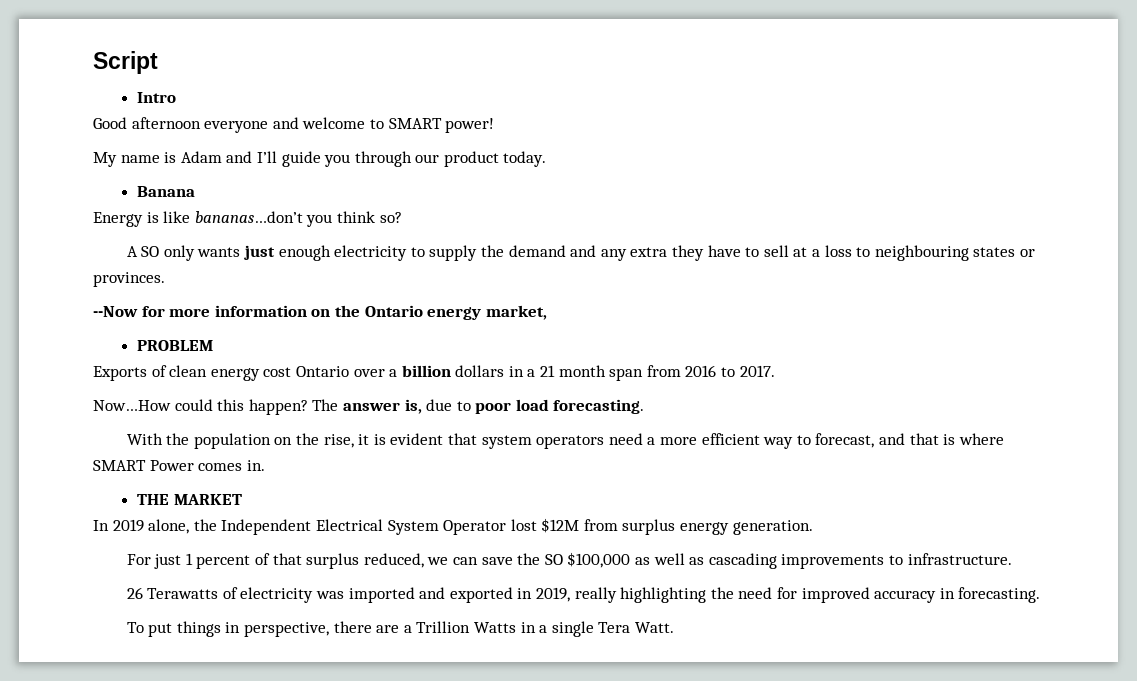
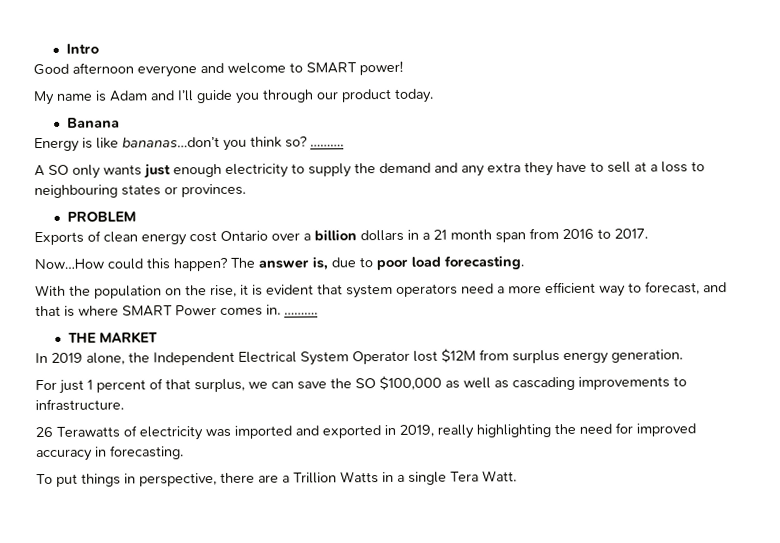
[93,51,158,74] Script // -> (66, 48) none
(402, 217) none -> [310,144,344,147] ……….
[93,305,547,320] // --Now for more information on the Ontario energy market, -> (246, 190) none
(265, 465) none -> [284,312,318,315] ……….
[306,553,424,569] surplus reduced, -> [194,378,245,393] surplus,

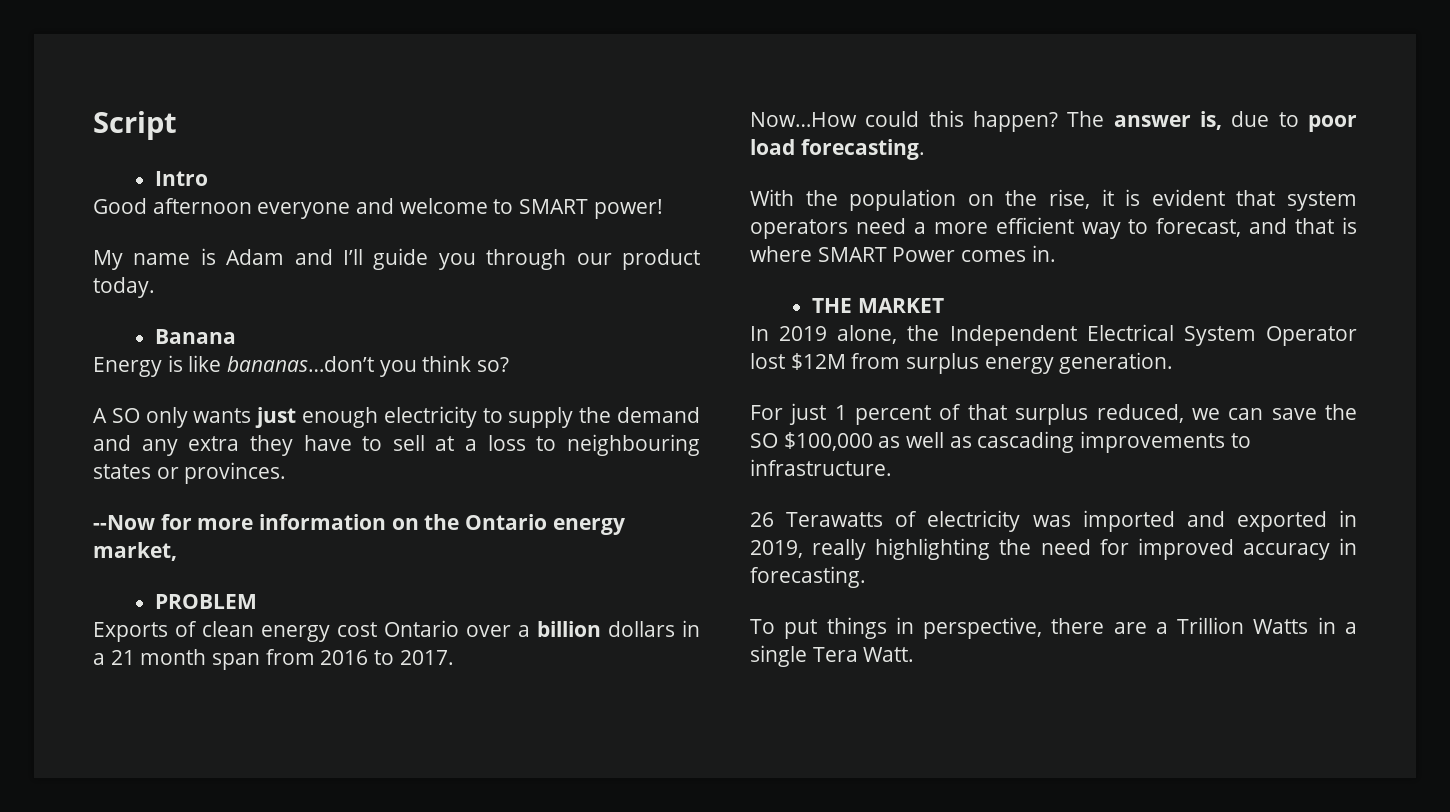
(66, 48) none -> [93,111,177,140] Script //
[310,144,344,147] ………. -> (510, 364) none
(246, 190) none -> [93,514,625,535] [93,542,177,561] // --Now for more information on the Ontario energy market,
[284,312,318,315] ………. -> (1056, 253) none
[194,378,245,393] surplus, -> [1015,404,1184,425] surplus reduced,

